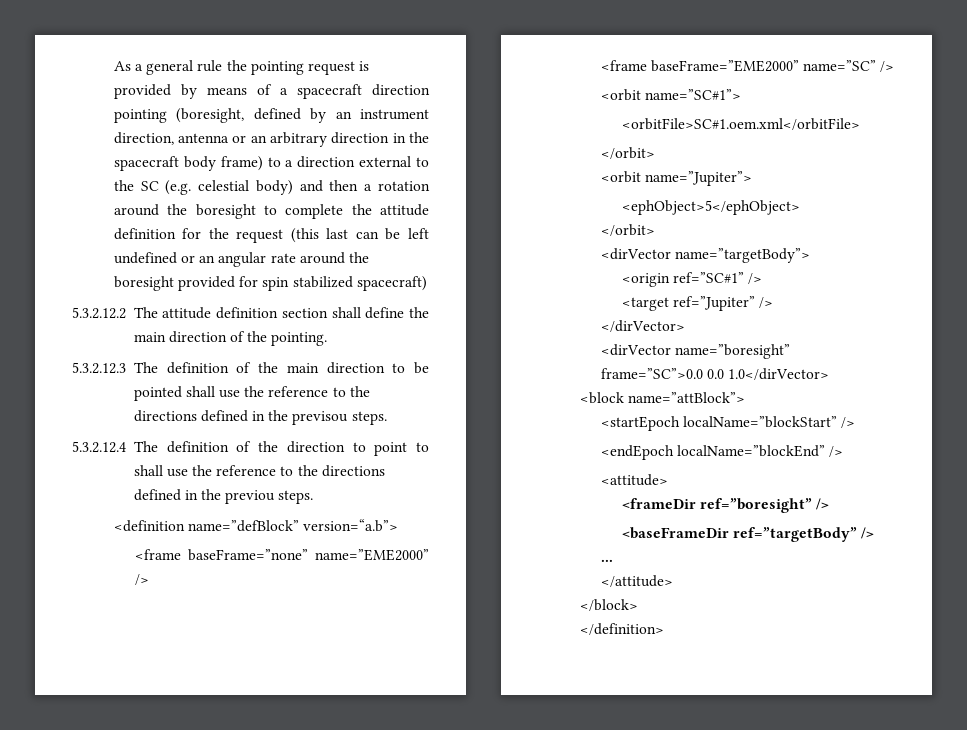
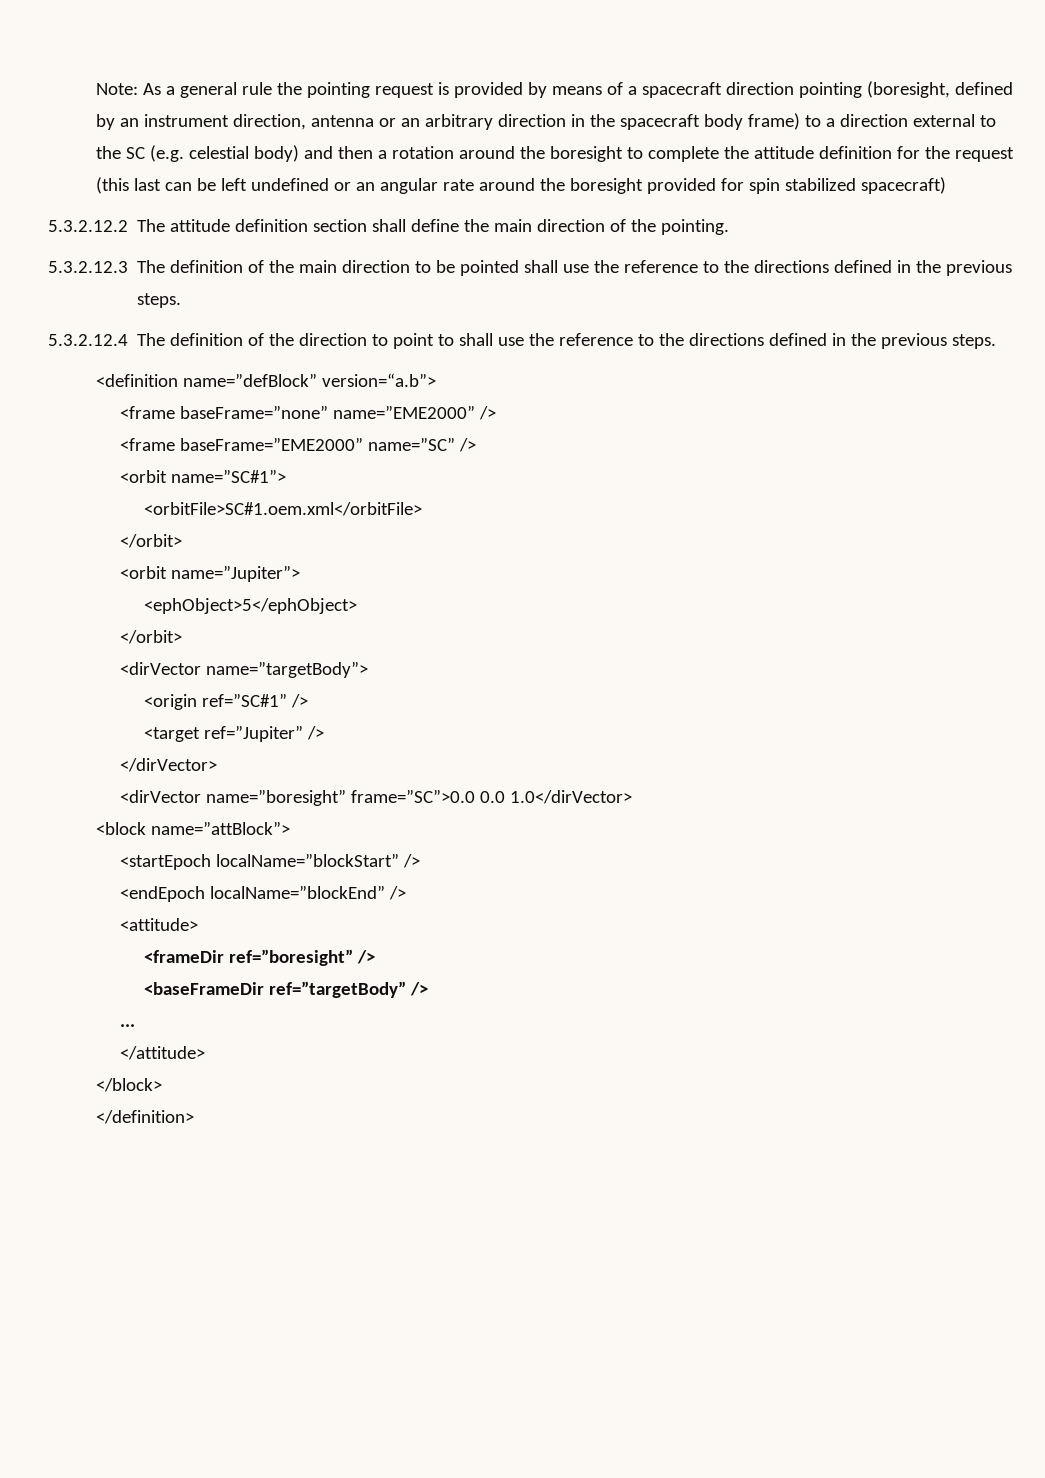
(113, 66) none -> [96,83,139,95] Note:
[292,411,349,425] previsou -> [946,260,1013,276] previous
[225,490,276,504] previou -> [881,333,948,349] previous

